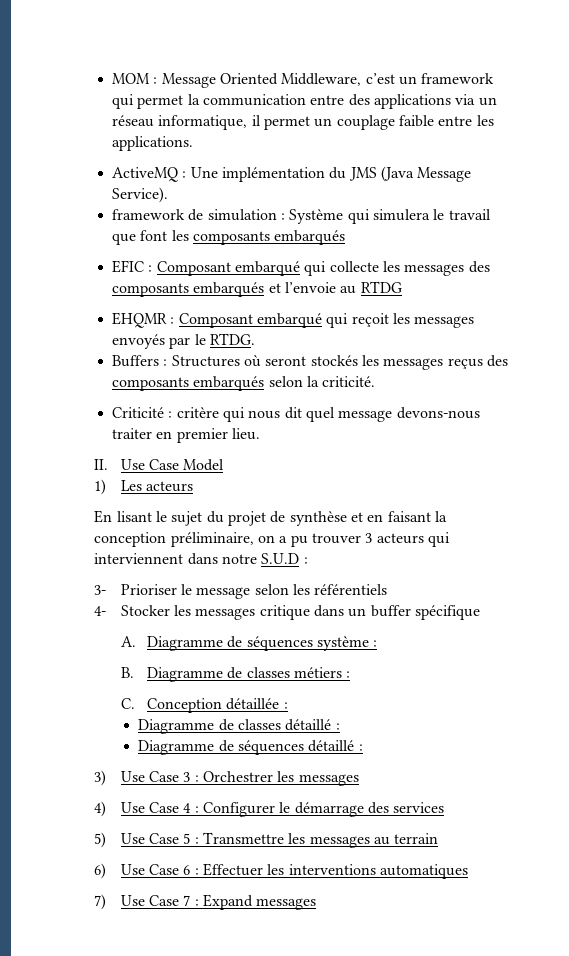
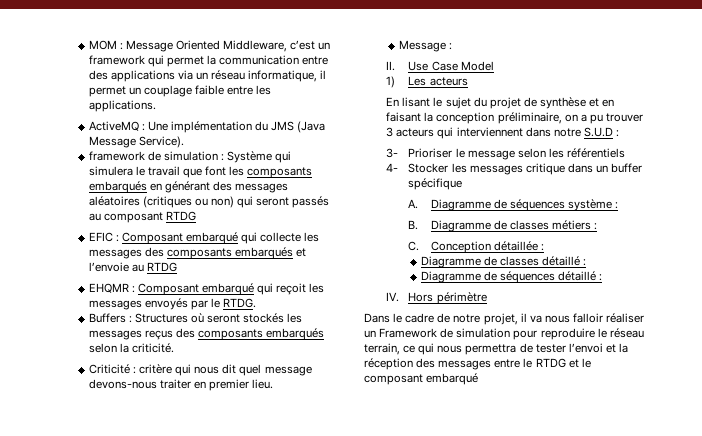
(346, 237) none -> [149,181,289,193] [88,196,330,208] [88,211,197,223] en générant des messages aléatoires (critiques ou non) qui seront passés au composant RTDG
(260, 434) none -> [398,40,452,52] // Message :
[94,770,359,786] [94,801,445,817] [94,832,439,848] [94,863,468,879] [94,894,317,910] 3) Use Case 3 : Orchestrer les messages // 4) Use Case 4 : Configurer le démarrage des services // 5) Use Case 5 : Transmettre les messages au terrain // 6) Use Case 6 : Effectuer les interventions automatiques // 7) Use Case 7 : Expand messages -> [386,292,487,304] [364,313,645,325] [364,328,644,340] [364,343,628,355] [364,358,591,370] [364,373,479,385] IV. Hors périmètre // Dans le cadre de notre projet, il va nous falloir réaliser un Framework de simulation pour reproduire le réseau terrain, ce qui nous permettra de tester l’envoi et la réception des messages entre le RTDG et le composant embarqué

